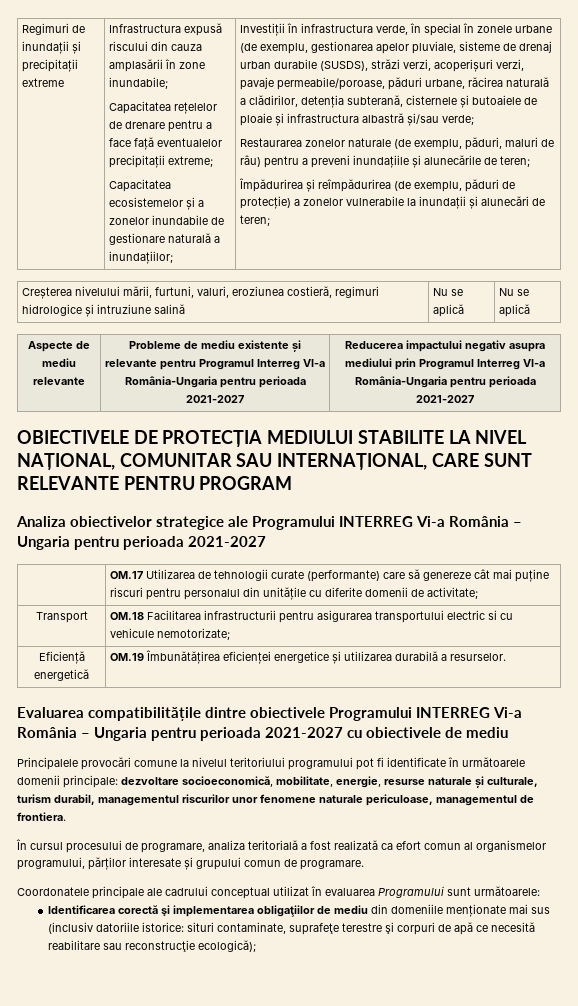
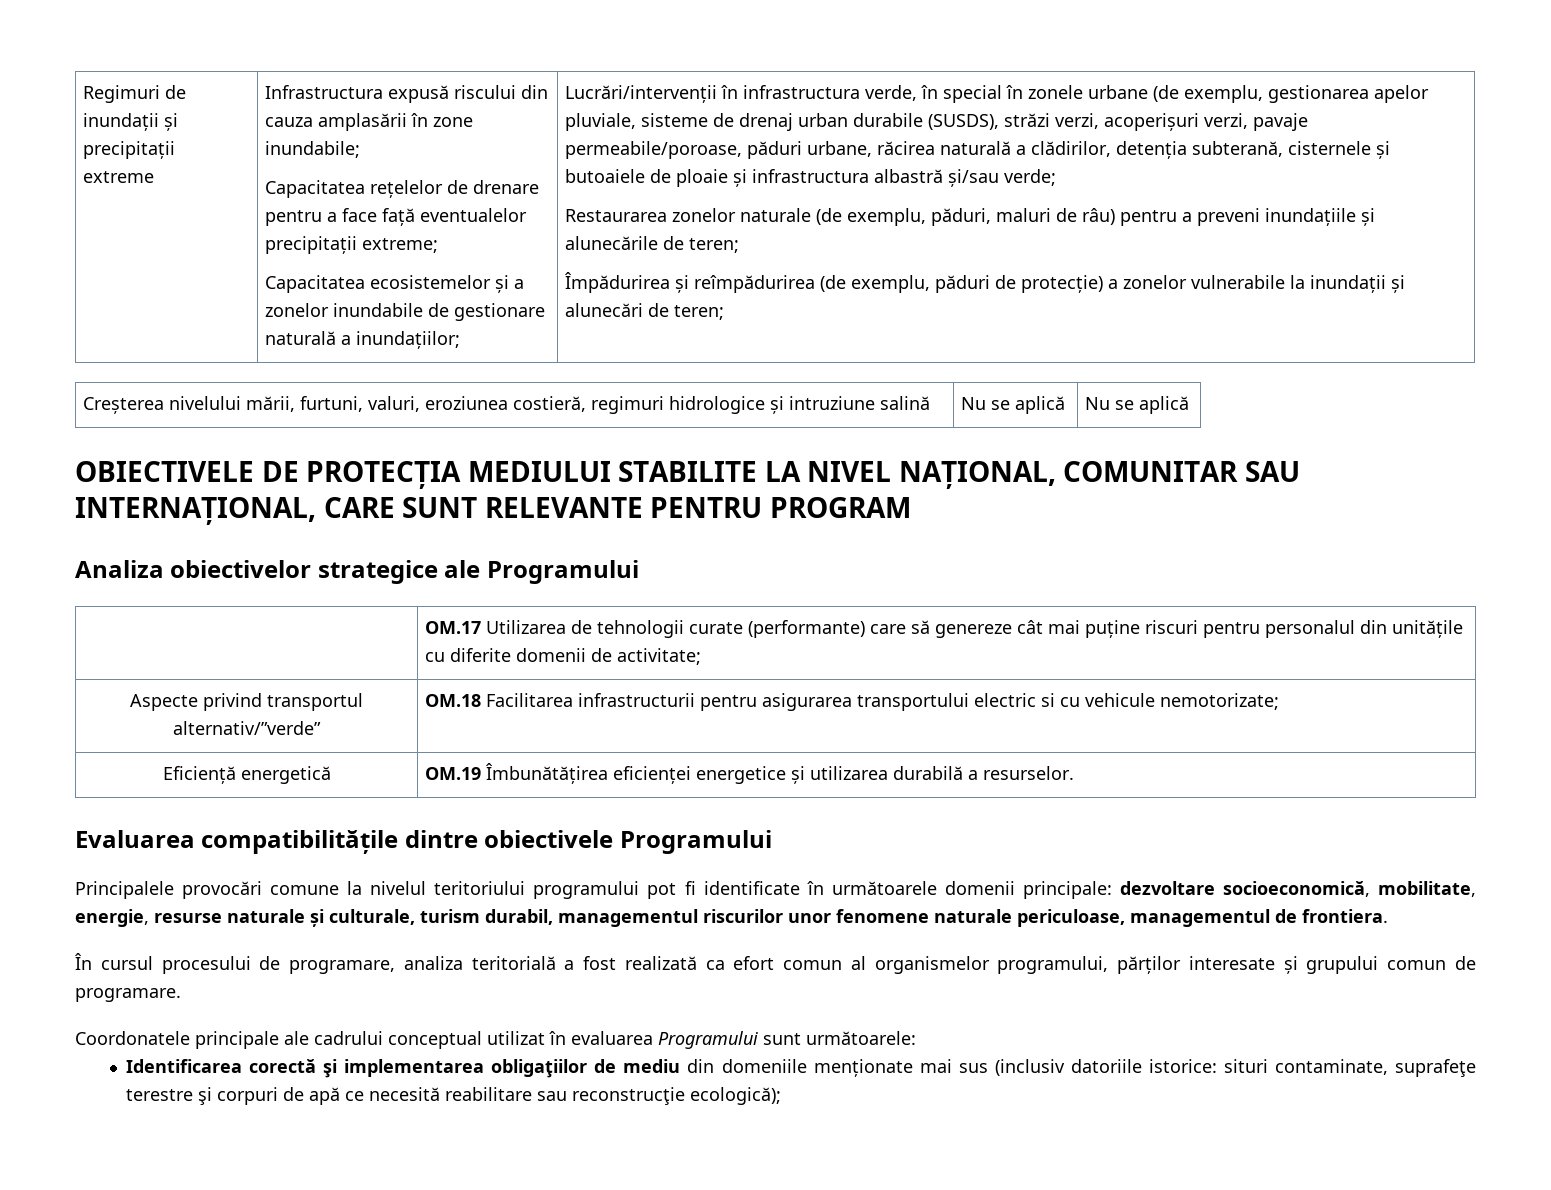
[239,23,285,36] Investiții -> [565,85,718,103] Lucrări/intervenții
[28,341,90,352] [42,358,76,367] [33,377,85,385] [129,340,301,352] [105,359,325,370] [124,376,306,388] [186,395,244,403] [345,340,545,352] [345,358,545,370] [354,376,536,388] [416,395,474,403] // Aspecte de mediu relevante | Probleme de mediu existente și relevante pentru Programul Interreg VI-a România-Ungaria pentru perioada 2021-2027 | Reducerea impactului negativ asupra mediului prin Programul Interreg VI-a România-Ungaria pentru perioada 2021-2027 -> (1190, 405) none
[339,516,523,527] [17,536,267,550] INTERREG Vi-a România – Ungaria pentru perioada 2021-2027 -> (639, 572) none
[35,611,88,623] Transport -> [130,693,363,711] [173,721,321,735] Aspecte privind transportul alternativ/”verde”
[416,707,523,718] [17,727,509,741] INTERREG Vi-a România – Ungaria pentru perioada 2021-2027 cu obiectivele de mediu -> (772, 842) none

